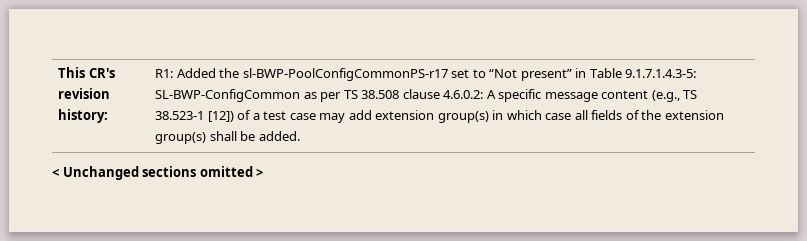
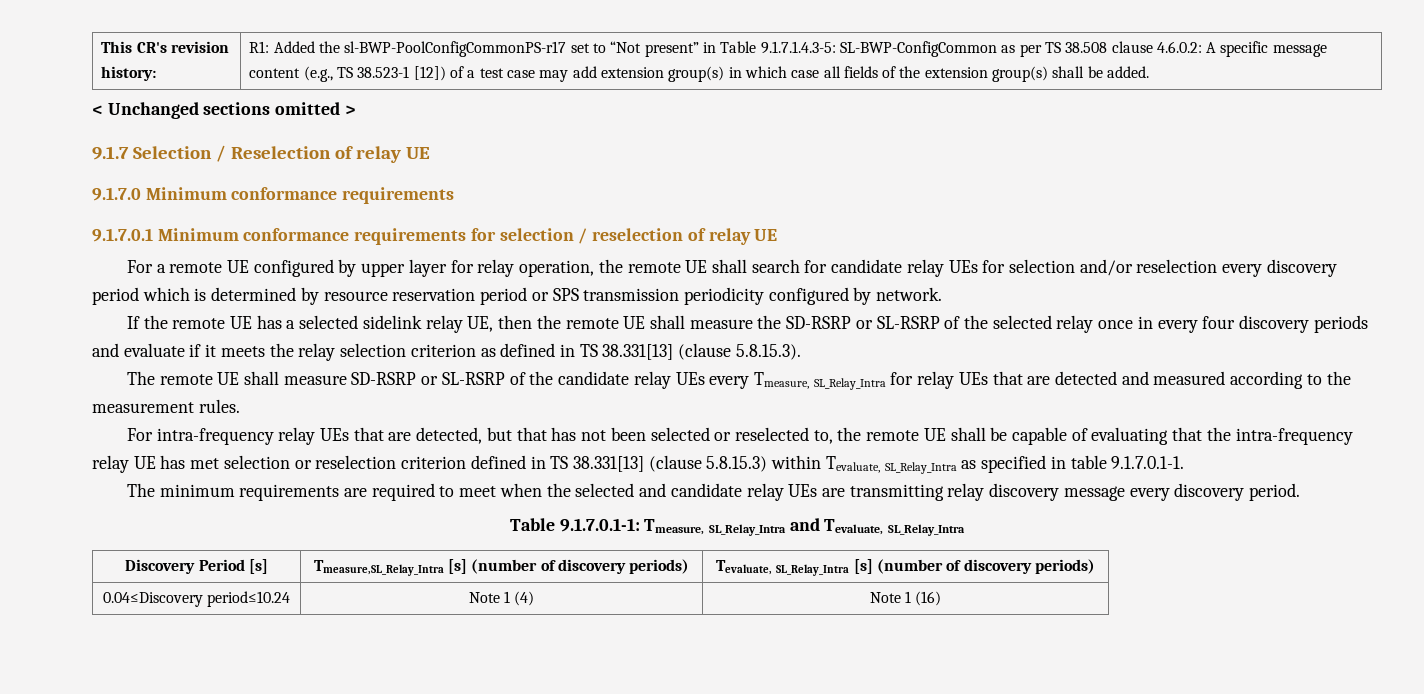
(264, 172) none -> [92,145,430,163] [92,187,455,204] [92,228,778,245] [126,259,1337,277] [92,287,943,305] [126,315,1368,333] [92,343,801,361] [126,371,1351,390] [92,399,240,413] [126,427,1353,445] [92,455,1185,474] [126,483,1301,501] [509,518,966,536] [125,559,268,574] [313,559,690,576] [716,559,1095,576] [102,591,291,607] [468,591,535,606] [869,591,942,606] // 9.1.7 Selection / Reselection of relay UE // 9.1.7.0 Minimum conformance requirements // 9.1.7.0.1 Minimum conformance requirements for selection / reselection of relay UE // For a remote UE configured by upper layer for relay operation, the remote UE shall search for candidate relay UEs for selection and/or reselection every discovery period which is determined by resource reservation period or SPS transmission periodicity configured by network. // If the remote UE has a selected sidelink relay UE, then the remote UE shall measure the SD-RSRP or SL-RSRP of the selected relay once in every four discovery periods and evaluate if it meets the relay selection criterion as defined in TS 38.331[13] (clause 5.8.15.3). // The remote UE shall measure SD-RSRP or SL-RSRP of the candidate relay UEs every Tmeasure, SL_Relay_Intra for relay UEs that are detected and measured according to the measurement rules. // For intra-frequency relay UEs that are detected, but that has not been selected or reselected to, the remote UE shall be capable of evaluating that the intra-frequency relay UE has met selection or reselection criterion defined in TS 38.331[13] (clause 5.8.15.3) within Tevaluate, SL_Relay_Intra as specified in table 9.1.7.0.1-1. // The minimum requirements are required to meet when the selected and candidate relay UEs are transmitting relay discovery message every discovery period. // Table 9.1.7.0.1-1: Tmeasure, SL_Relay_Intra and Tevaluate, SL_Relay_Intra // Discovery Period [s] | Tmeasure,SL_Relay_Intra [s] (number of discovery periods) | Tevaluate, SL_Relay_Intra [s] (number of discovery periods) // 0.04≤Discovery period≤10.24 | Note 1 (4) | Note 1 (16)

